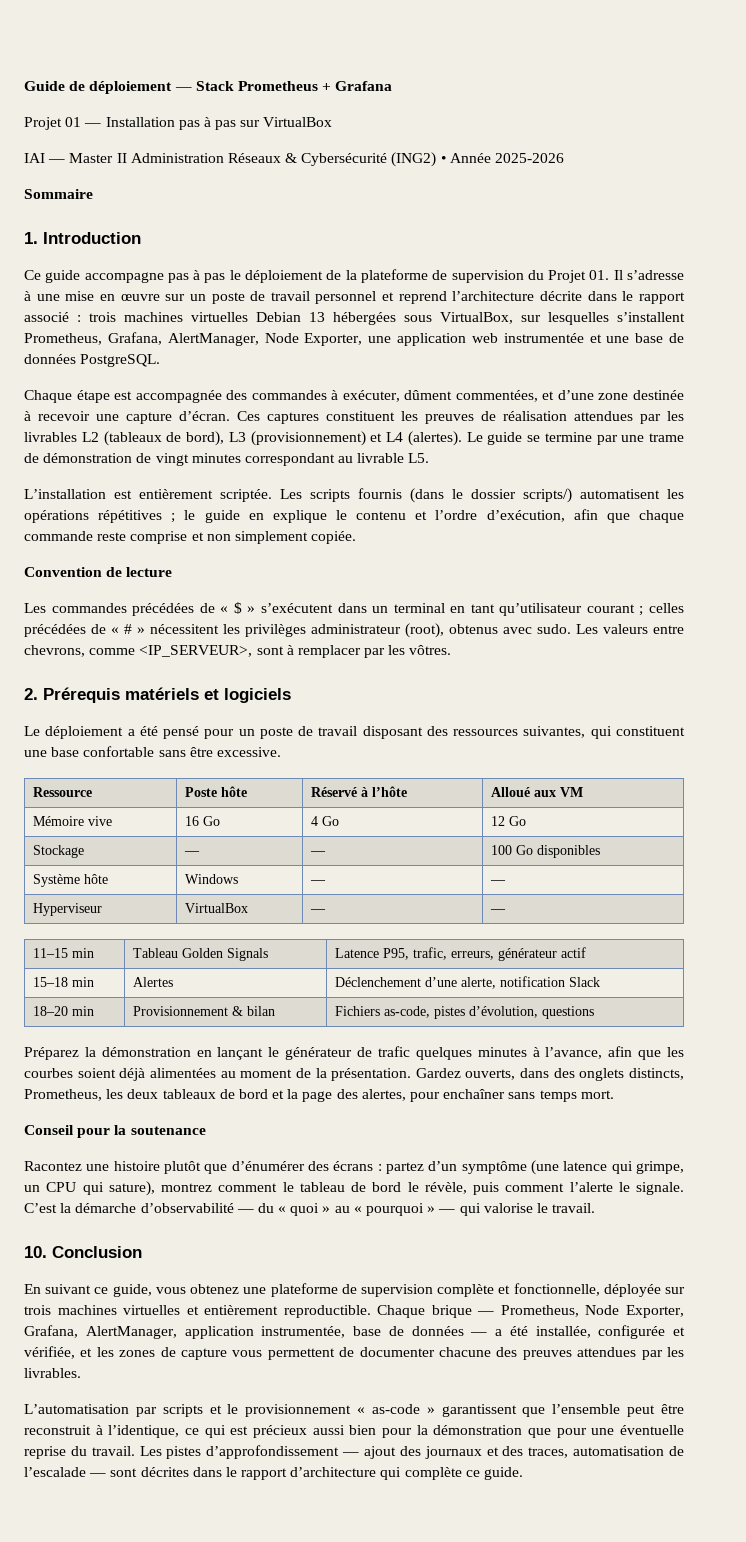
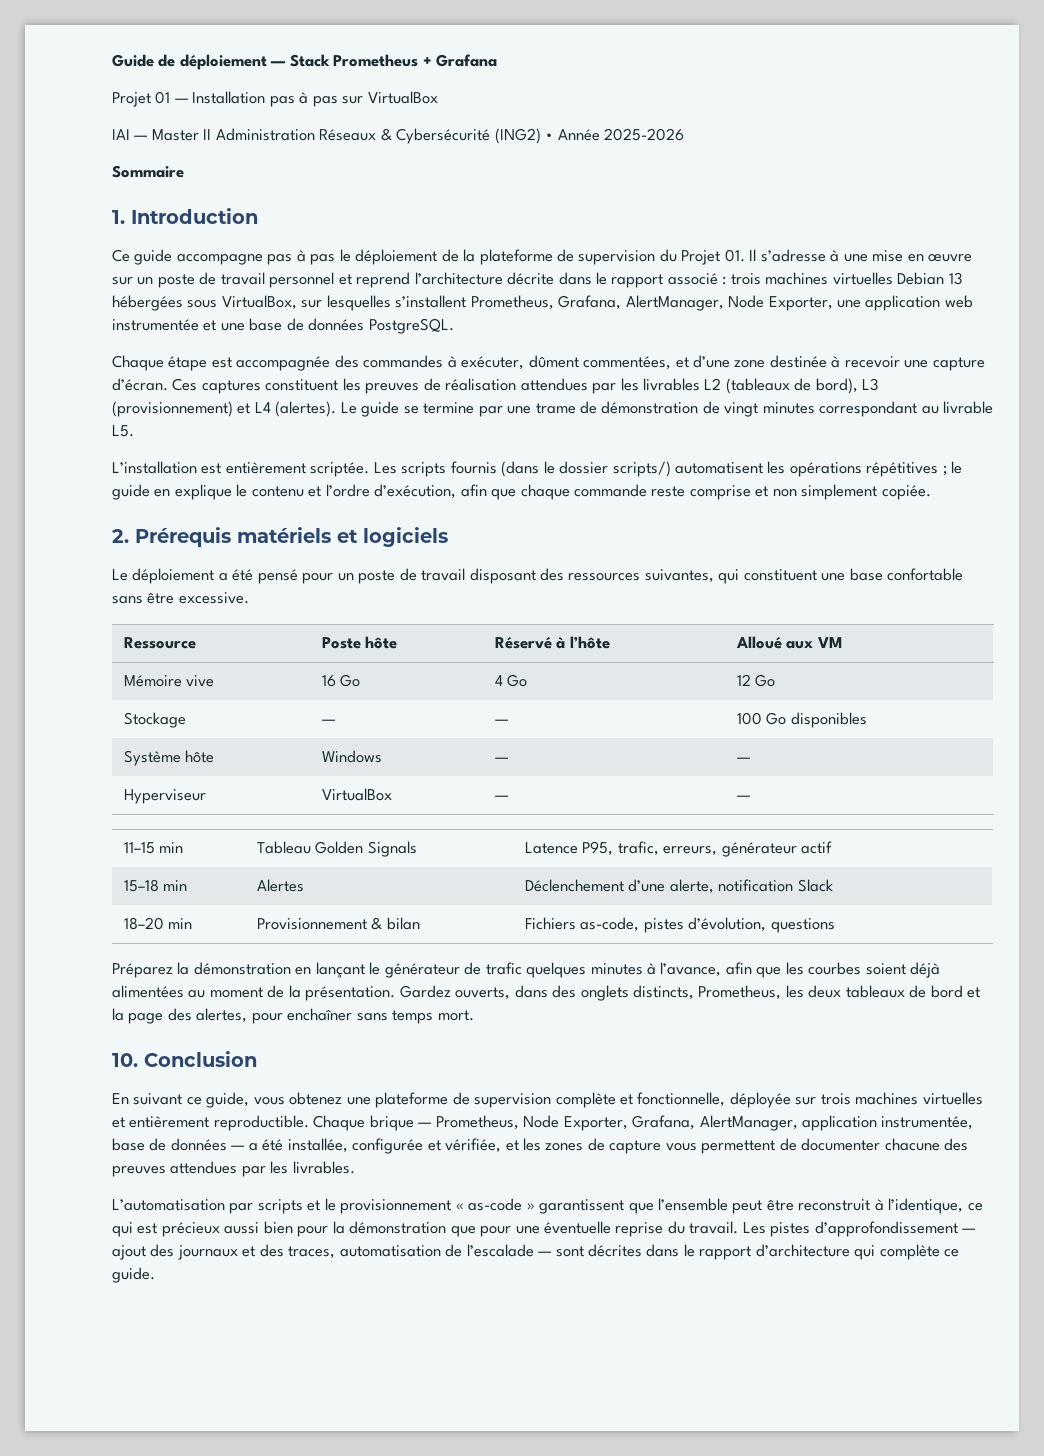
[24,567,173,577] [24,602,684,616] [24,623,684,638] [24,645,452,658] // Convention de lecture // Les commandes précédées de « $ » s’exécutent dans un terminal en tant qu’utilisateur courant ; celles précédées de « # » nécessitent les privilèges administrateur (root), obtenus avec sudo. Les valeurs entre chevrons, comme <IP_SERVEUR>, sont à remplacer par les vôtres. -> (931, 492) none
[24,1125,206,1138] [24,1160,685,1175] [24,1181,684,1196] [24,1203,596,1216] // Conseil pour la soutenance // Racontez une histoire plutôt que d’énumérer des écrans : partez d’un symptôme (une latence qui grimpe, un CPU qui sature), montrez comment le tableau de bord le révèle, puis comment l’alerte le signale. C’est la démarche d’observabilité — du « quoi » au « pourquoi » — qui valorise le travail. -> (474, 1015) none

